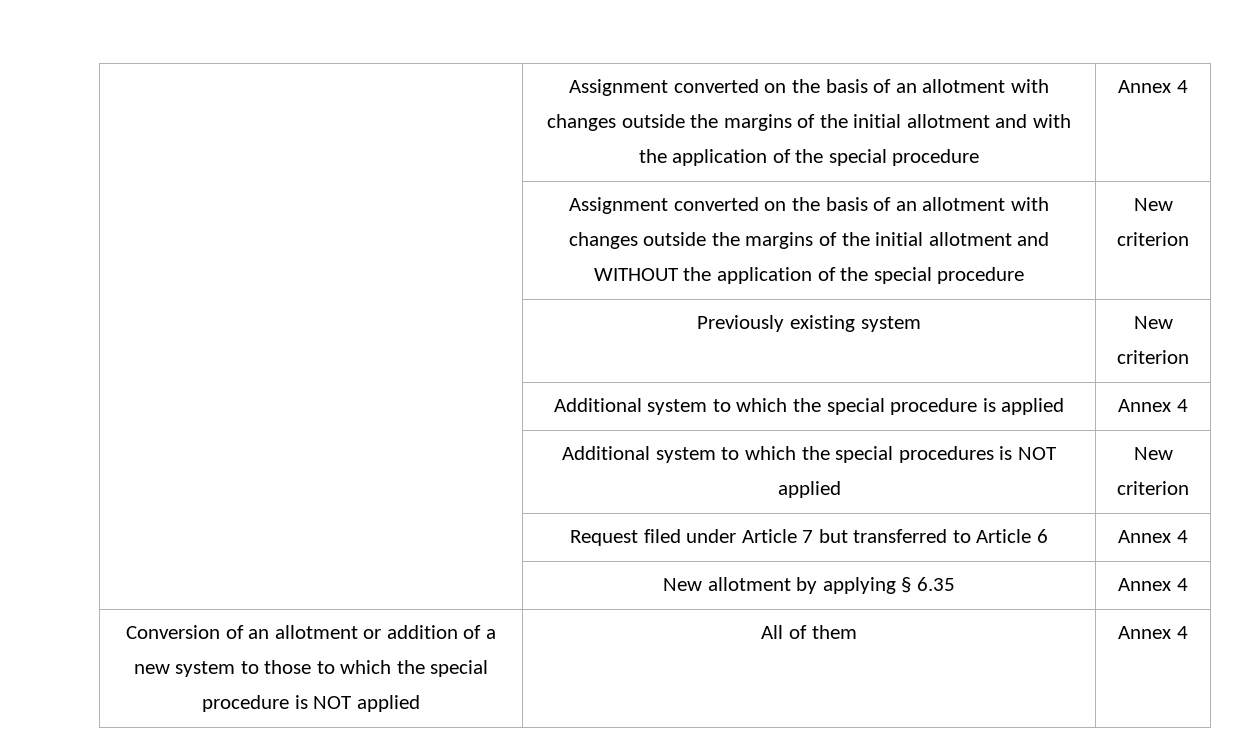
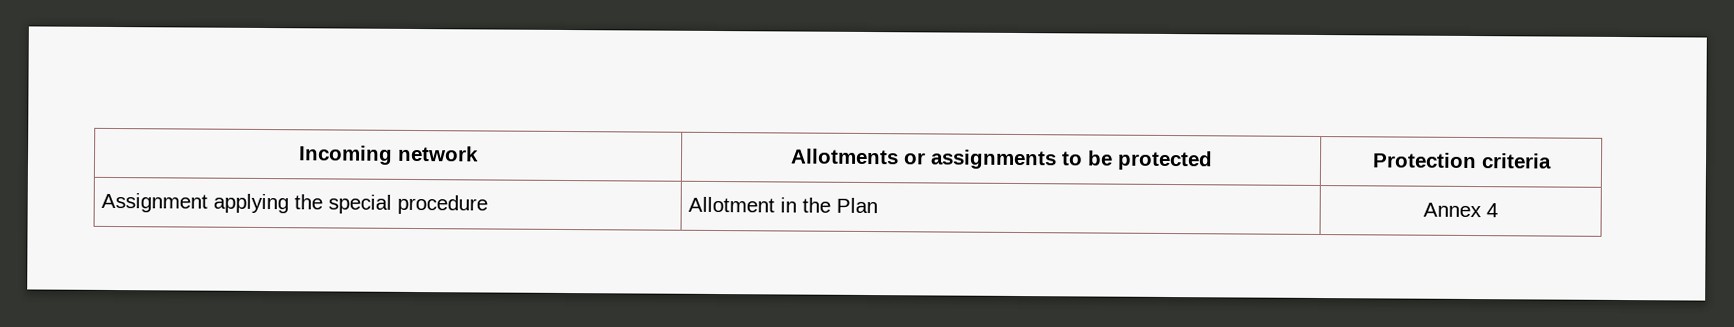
[569,79,1049,96] [547,114,1071,131] [638,149,980,166] [1118,80,1188,93] [569,197,1049,214] [568,232,1050,249] [593,267,1025,284] [1133,198,1173,211] [1117,232,1189,246] [697,315,921,332] [1133,316,1173,329] [1117,350,1189,364] [553,398,1065,415] [1118,399,1188,412] [562,446,1056,463] [777,481,841,498] [1133,447,1173,460] [1117,481,1189,495] [570,529,1048,546] [1118,530,1188,543] [663,577,955,594] [1118,578,1188,591] [126,625,496,639] [133,660,489,677] [202,695,420,712] [761,625,857,639] | Assignment converted on the basis of an allotment with changes outside the margins of the initial allotment and with the application of the special procedure | Annex 4 // | Assignment converted on the basis of an allotment with changes outside the margins of the initial allotment and WITHOUT the application of the special procedure | New criterion // | Previously existing system | New criterion // | Additional system to which the special procedure is applied | Annex 4 // | Additional system to which the special procedures is NOT applied | New criterion // | Request filed under Article 7 but transferred to Article 6 | Annex 4 // | New allotment by applying § 6.35 | Annex 4 // Conversion of an allotment or addition of a new system to those to which the special procedure is NOT applied | All of them -> [298,145,479,165] [789,148,1213,171] [1371,152,1552,169] [101,192,489,215] [688,196,879,214] Incoming network | Allotments or assignments to be protected | Protection criteria // Assignment applying the special procedure | Allotment in the Plan

